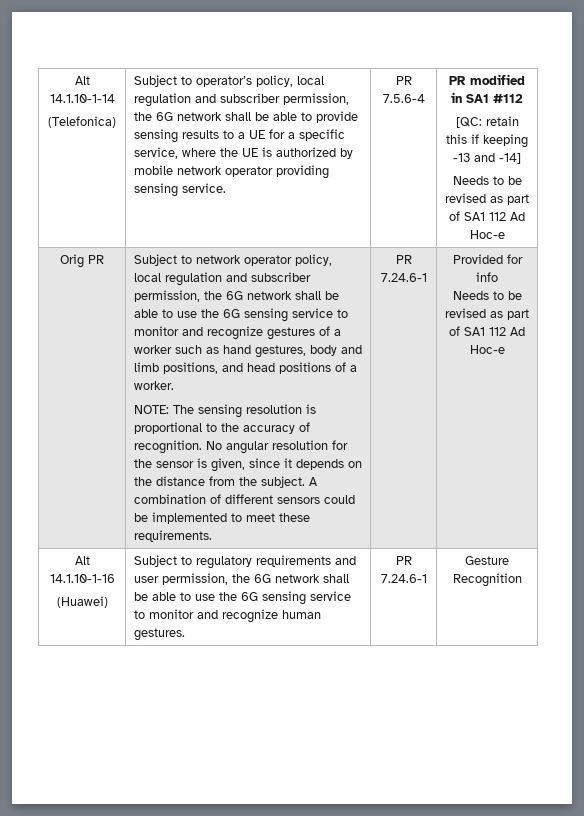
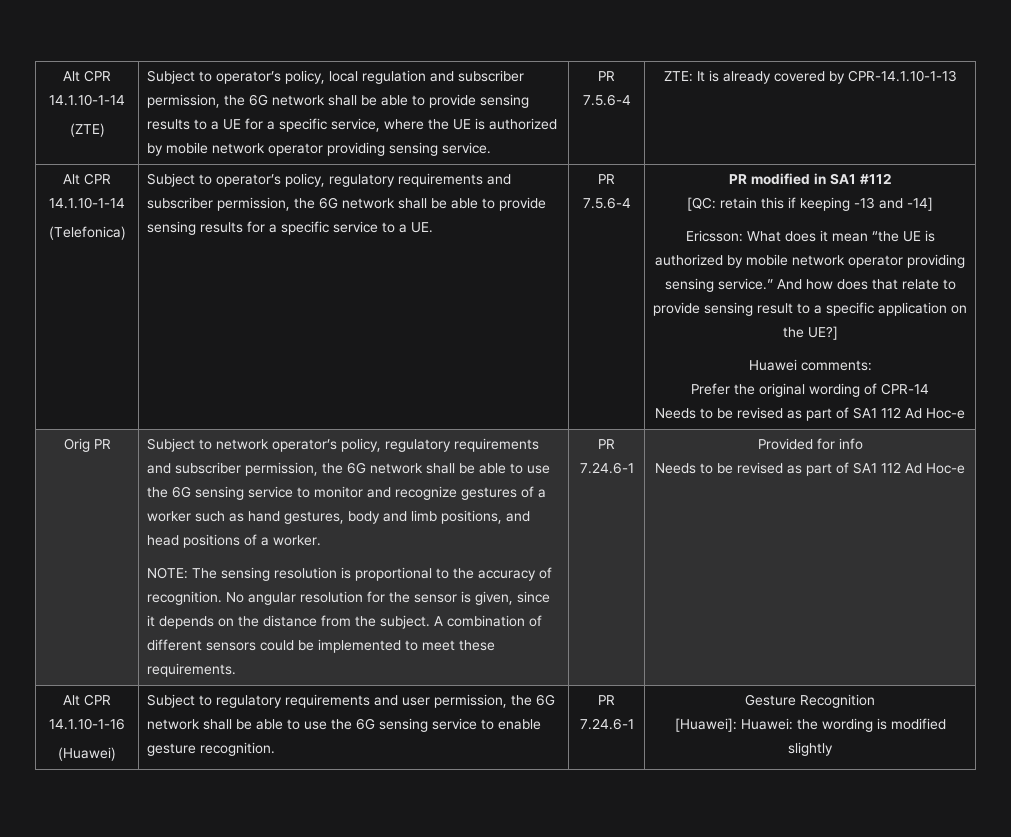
[74,76,90,85] [49,94,115,103] [48,116,116,128] Alt 14.1.10-1-14 // (Telefonica) -> [63,70,111,82] [49,94,125,106] [69,123,105,137] Alt CPR 14.1.10-1-14 // (ZTE)
(425, 98) none -> [663,70,957,84] [63,173,111,185] [49,197,125,209] [48,226,126,240] [146,173,511,187] [146,197,546,211] [146,221,433,235] [598,174,615,184] [582,197,631,209] | ZTE: It is already covered by CPR-14.1.10-1-13 // Alt CPR 14.1.10-1-14 // (Telefonica) | Subject to operator’s policy, regulatory requirements and subscriber permission, the 6G network shall be able to provide sensing results for a specific service to a UE. | PR 7.5.6-4
(521, 158) none -> [685,230,935,242] [655,254,965,268] [664,278,956,292] [653,302,967,316] [782,326,838,340] [748,359,872,371] [691,383,929,397] // Ericsson: What does it mean “the UE is authorized by mobile network operator providing sensing service.” And how does that relate to provide sensing result to a specific application on the UE?] // Huawei comments: // Prefer the original wording of CPR-14
[243,254,332,266] [133,272,222,286] operator policy, local regulation -> [271,438,539,452] operator’s policy, regulatory requirements
(90, 560) none -> [84,694,111,706] CPR
[148,609,321,623] [133,628,185,641] monitor and recognize human gestures. -> [497,719,541,730] [146,742,275,756] enable gesture recognition.
(522, 580) none -> [674,718,946,732] [788,742,833,756] // [Huawei]: Huawei: the wording is modified slightly

